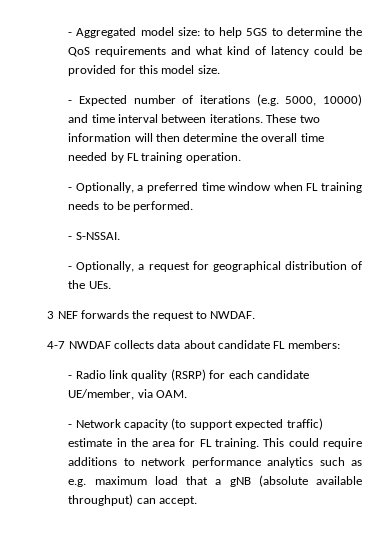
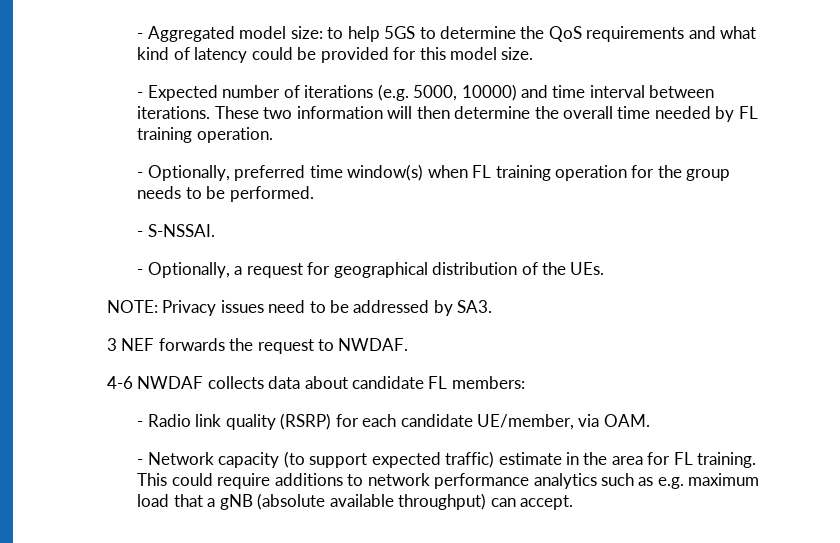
[137,185,144,191] a -> (230, 173) none
[228,182,272,191] window -> [347,164,424,181] window(s)
(362, 187) none -> [554,165,731,181] operation for the group
(111, 285) none -> [106,300,493,316] // NOTE: Privacy issues need to be addressed by SA3.
[47,341,66,349] 4-7 -> [106,376,133,389] 4-6

